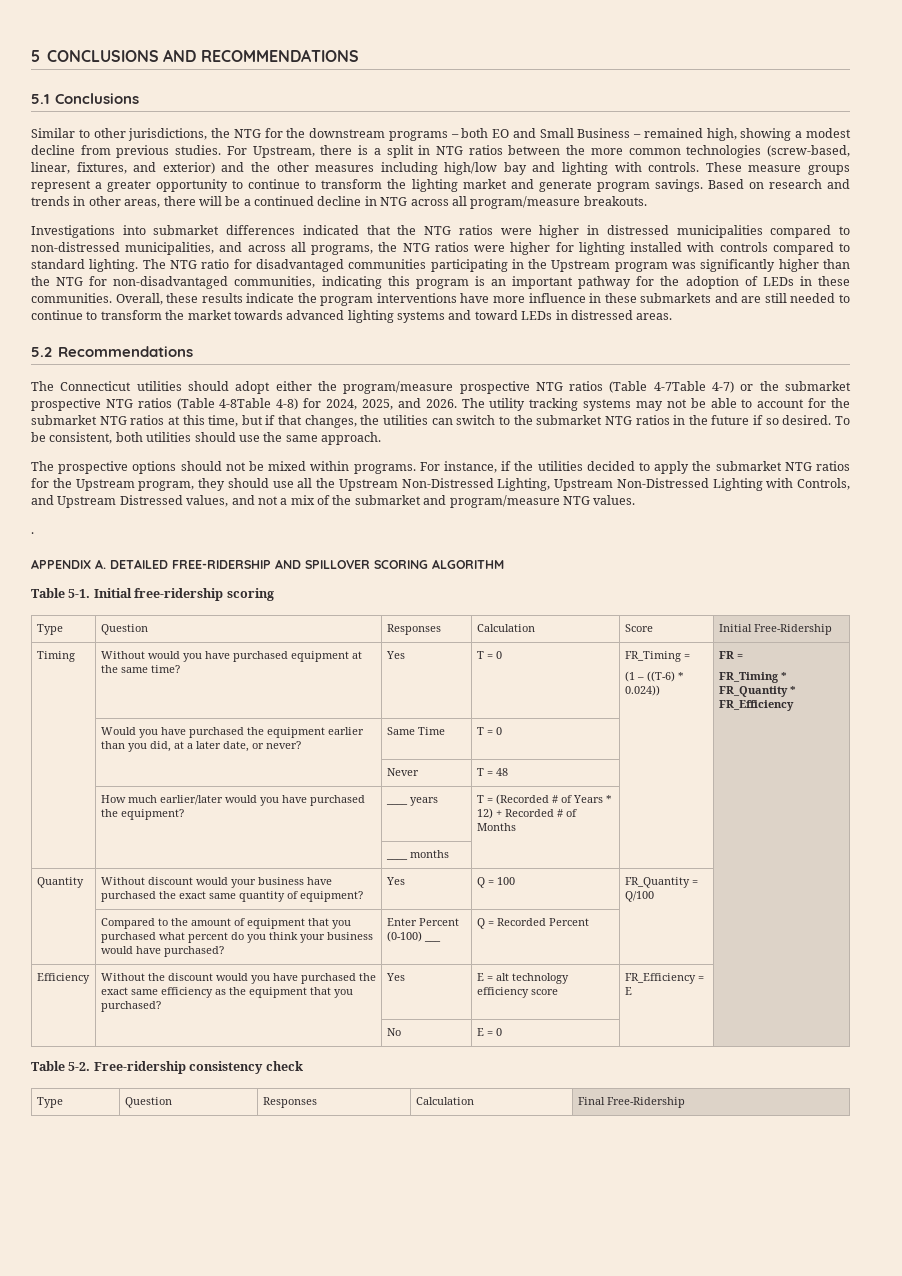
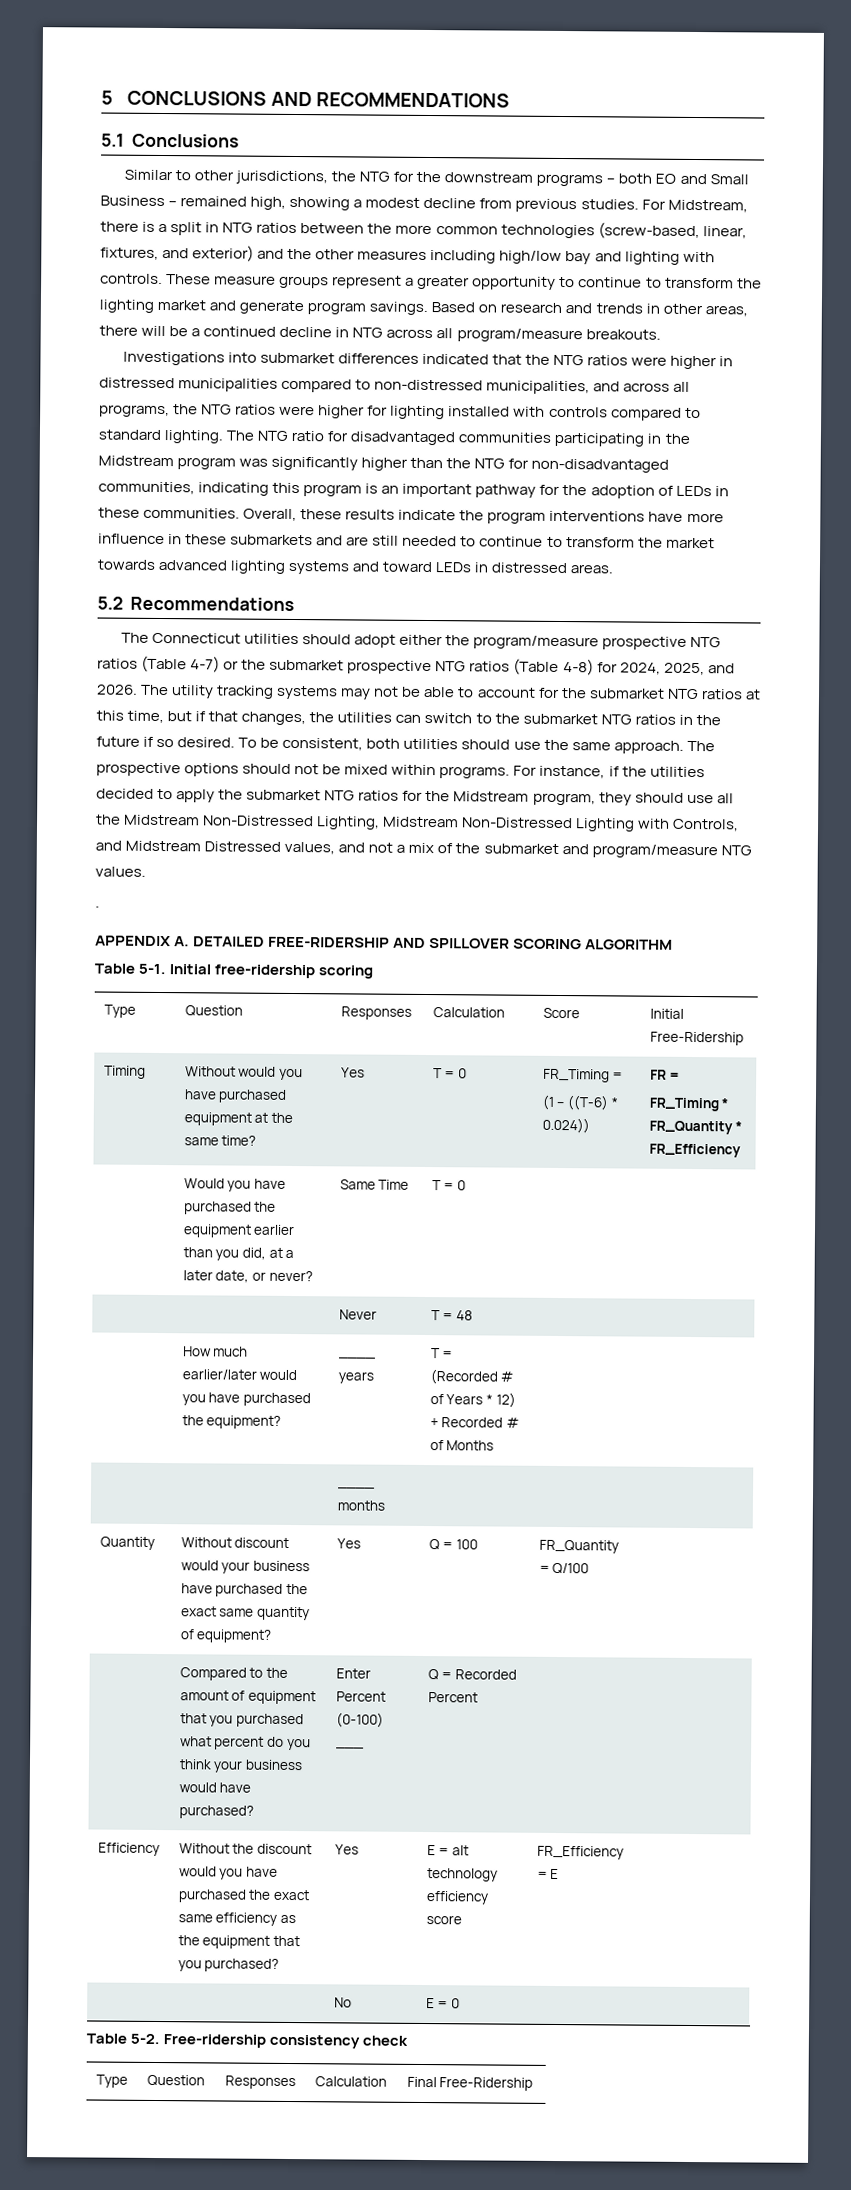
[252,146,315,158] Upstream, -> [667,199,748,213] Midstream,
[551,260,611,272] Upstream -> [98,455,174,467] Midstream
[653,381,706,391] 4-7Table -> (188, 664) none
[219,398,272,408] 4-8Table -> (560, 666) none
(381, 438) // -> (684, 747) none
[75,479,135,491] Upstream -> [453,791,530,802] Midstream
[338,479,398,491] Upstream -> [124,814,201,826] Midstream
[554,479,613,491] Upstream -> [383,816,460,828] Midstream
[57,496,117,508] Upstream -> [125,840,202,852] Midstream

